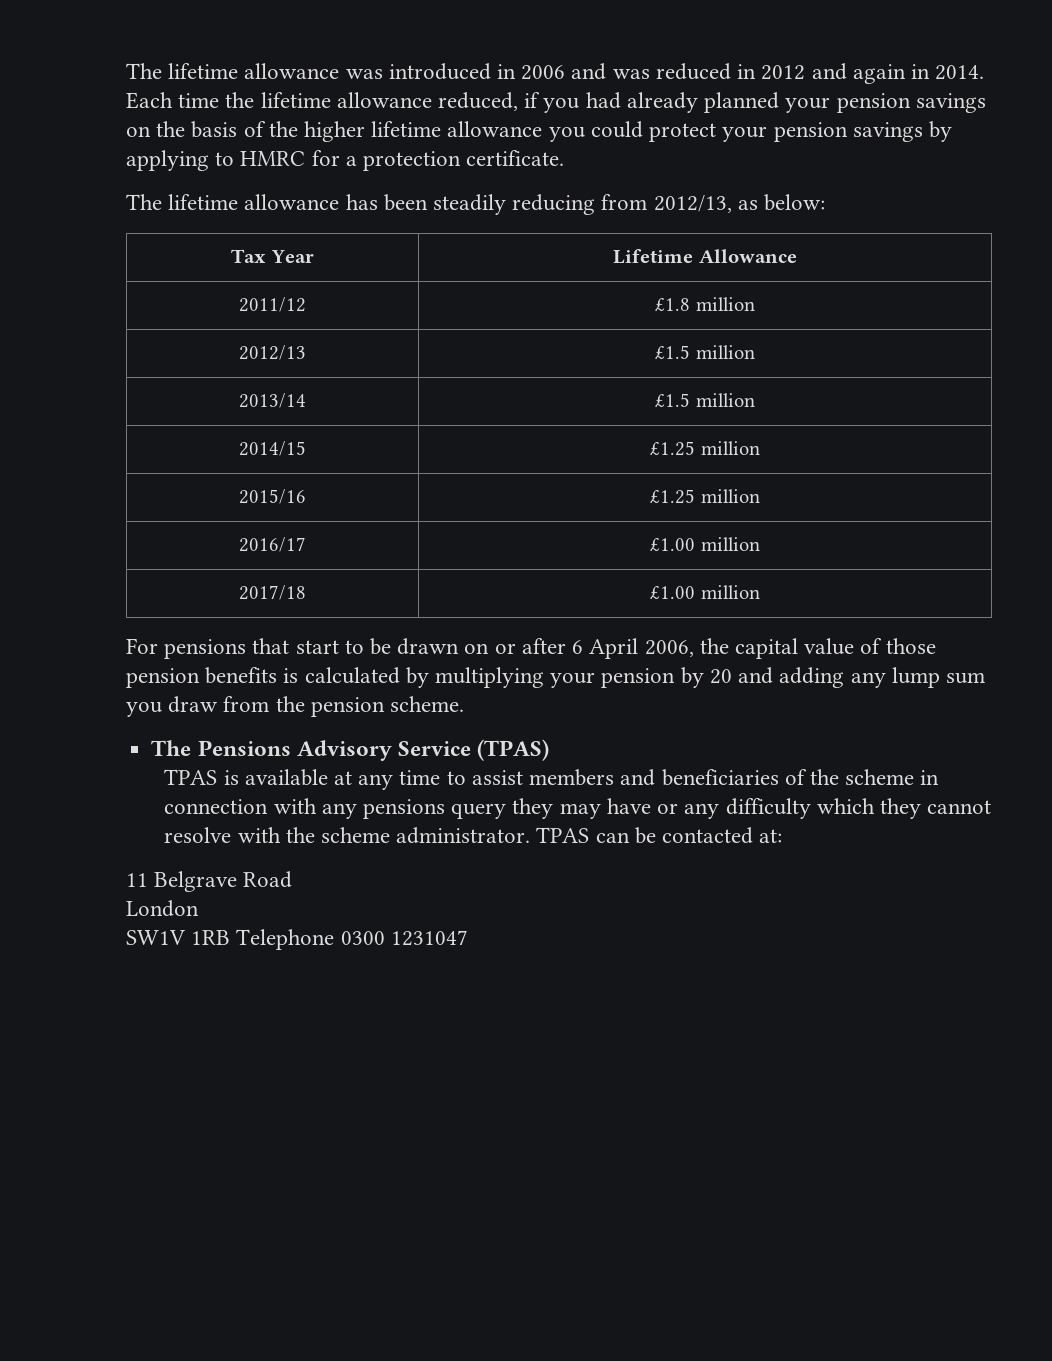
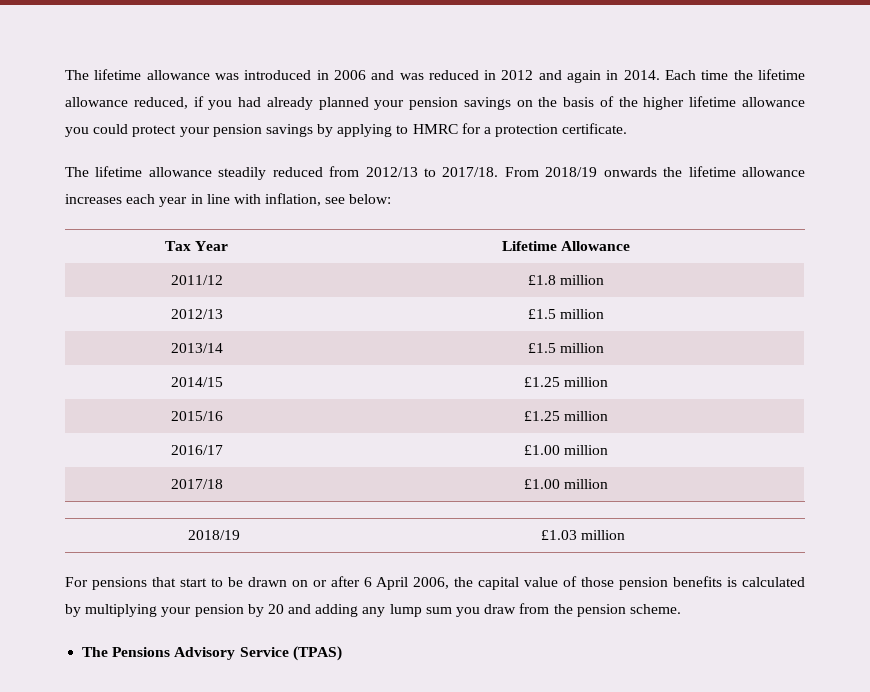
[345,194,758,215] has been steadily reducing from 2012/13, as -> [218,166,806,180] [65,193,346,207] steadily reduced from 2012/13 to 2017/18. From 2018/19 onwards the lifetime allowance increases each year in line with inflation, see
(760, 592) none -> [187,530,240,540] [540,530,626,540] // 2018/19 | £1.03 million
[164,769,940,790] [164,798,992,819] [164,827,783,844] [126,871,293,892] [126,900,199,917] [126,929,468,950] // TPAS is available at any time to assist members and beneficiaries of the scheme in connection with any pensions query they may have or any difficulty which they cannot resolve with the scheme administrator. TPAS can be contacted at: // 11 Belgrave Road // London // SW1V 1RB Telephone 0300 1231047 -> (342, 653) none

